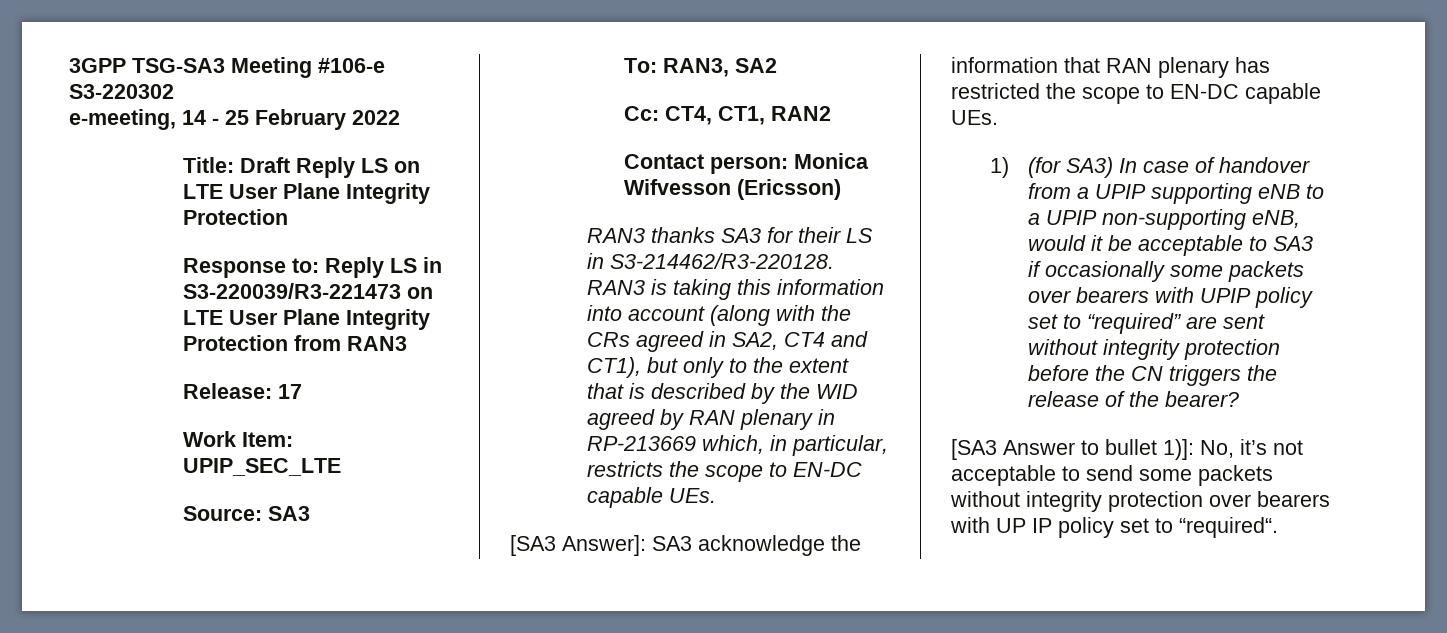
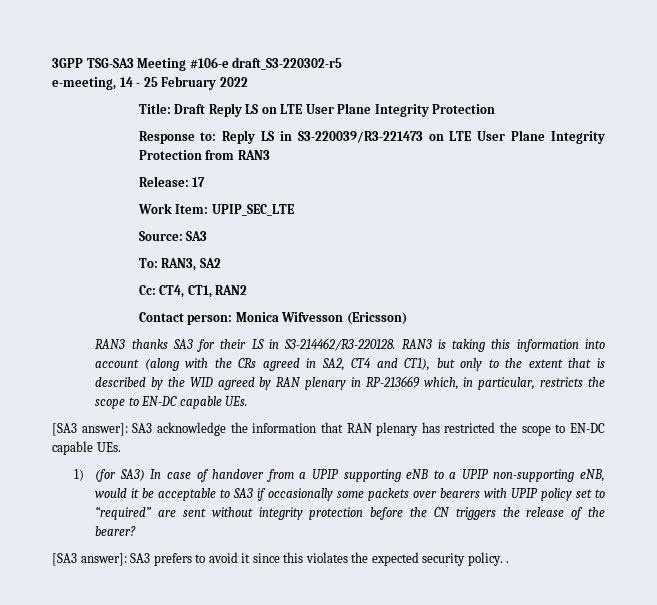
[69,84,174,99] S3-220302 -> [232,57,343,70] draft_S3-220302-r5
[562,535,646,556] Answer]: -> [81,423,128,436] answer]:
[1003,439,1303,460] [951,465,1273,486] [950,491,1330,512] [950,517,1278,538] Answer to bullet 1)]: No, it’s not acceptable to send some packets without integrity protection over bearers with UP IP policy set to “required“. -> [80,552,510,566] answer]: SA3 prefers to avoid it since this violates the expected security policy. .

